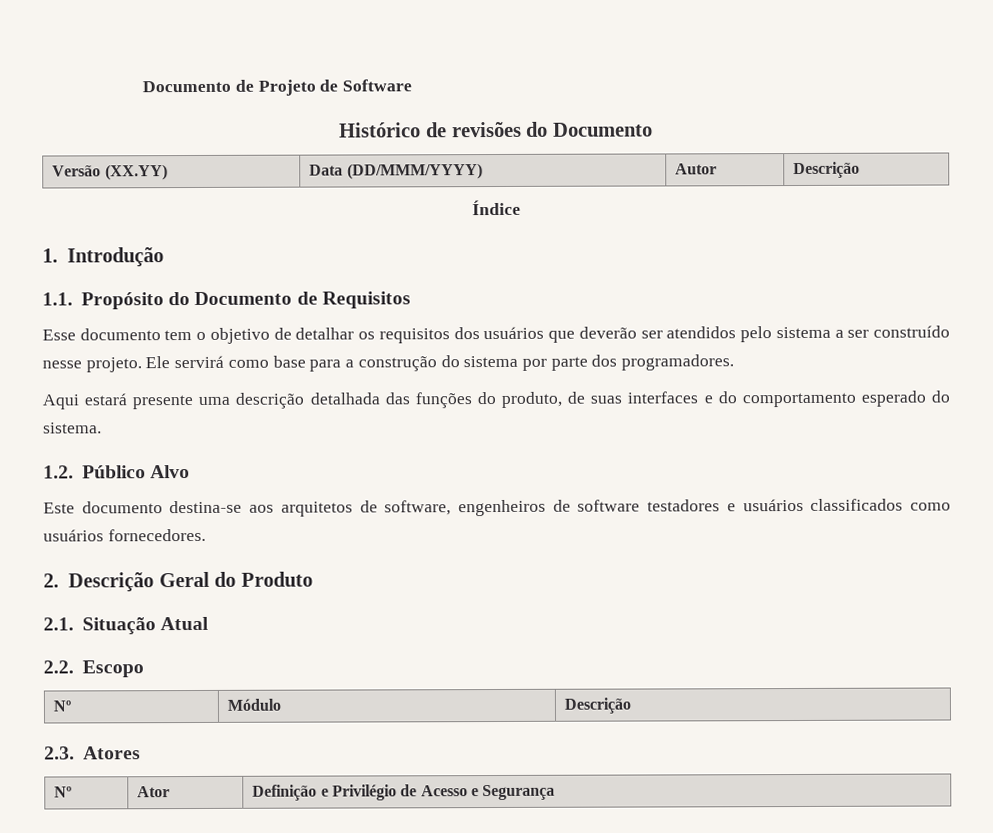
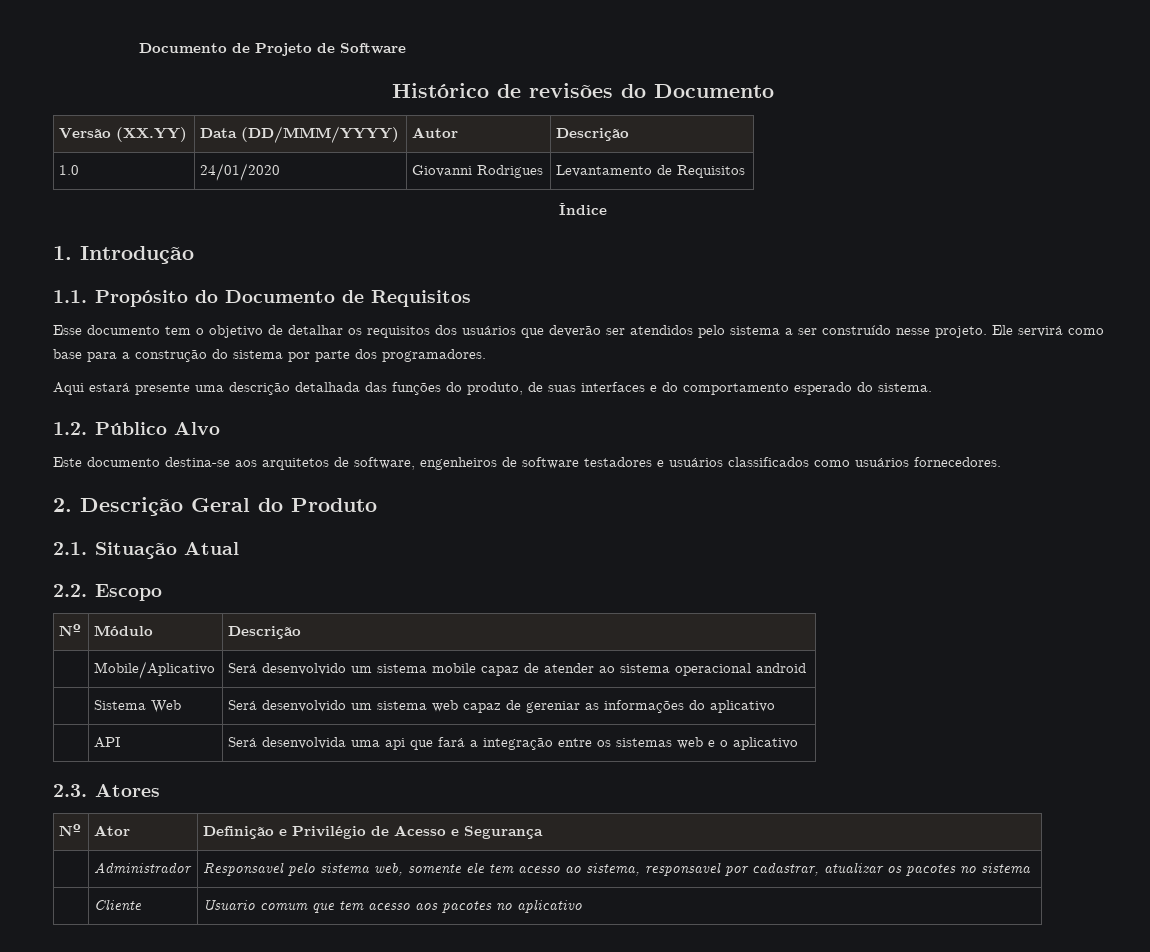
(861, 170) none -> [59,165,80,175] [200,163,281,181] [412,165,544,178] [556,165,746,178] // 1.0 | 24/01/2020 | Giovanni Rodrigues | Levantamento de Requisitos
(632, 705) none -> [94,661,216,679] [228,663,807,676] [94,700,182,713] [228,700,776,713] [94,737,121,748] [228,737,799,750] // | Mobile/Aplicativo | Será desenvolvido um sistema mobile capaz de atender ao sistema operacional android // | Sistema Web | Será desenvolvido um sistema web capaz de gereniar as informações do aplicativo // | API | Será desenvolvida uma api que fará a integração entre os sistemas web e o aplicativo
(556, 792) none -> [94,862,193,874] [203,862,1032,876] [94,899,143,911] [203,899,583,913] // | Administrador | Responsavel pelo sistema web, somente ele tem acesso ao sistema, responsavel por cadastrar, atualizar os pacotes no sistema // | Cliente | Usuario comum que tem acesso aos pacotes no aplicativo

